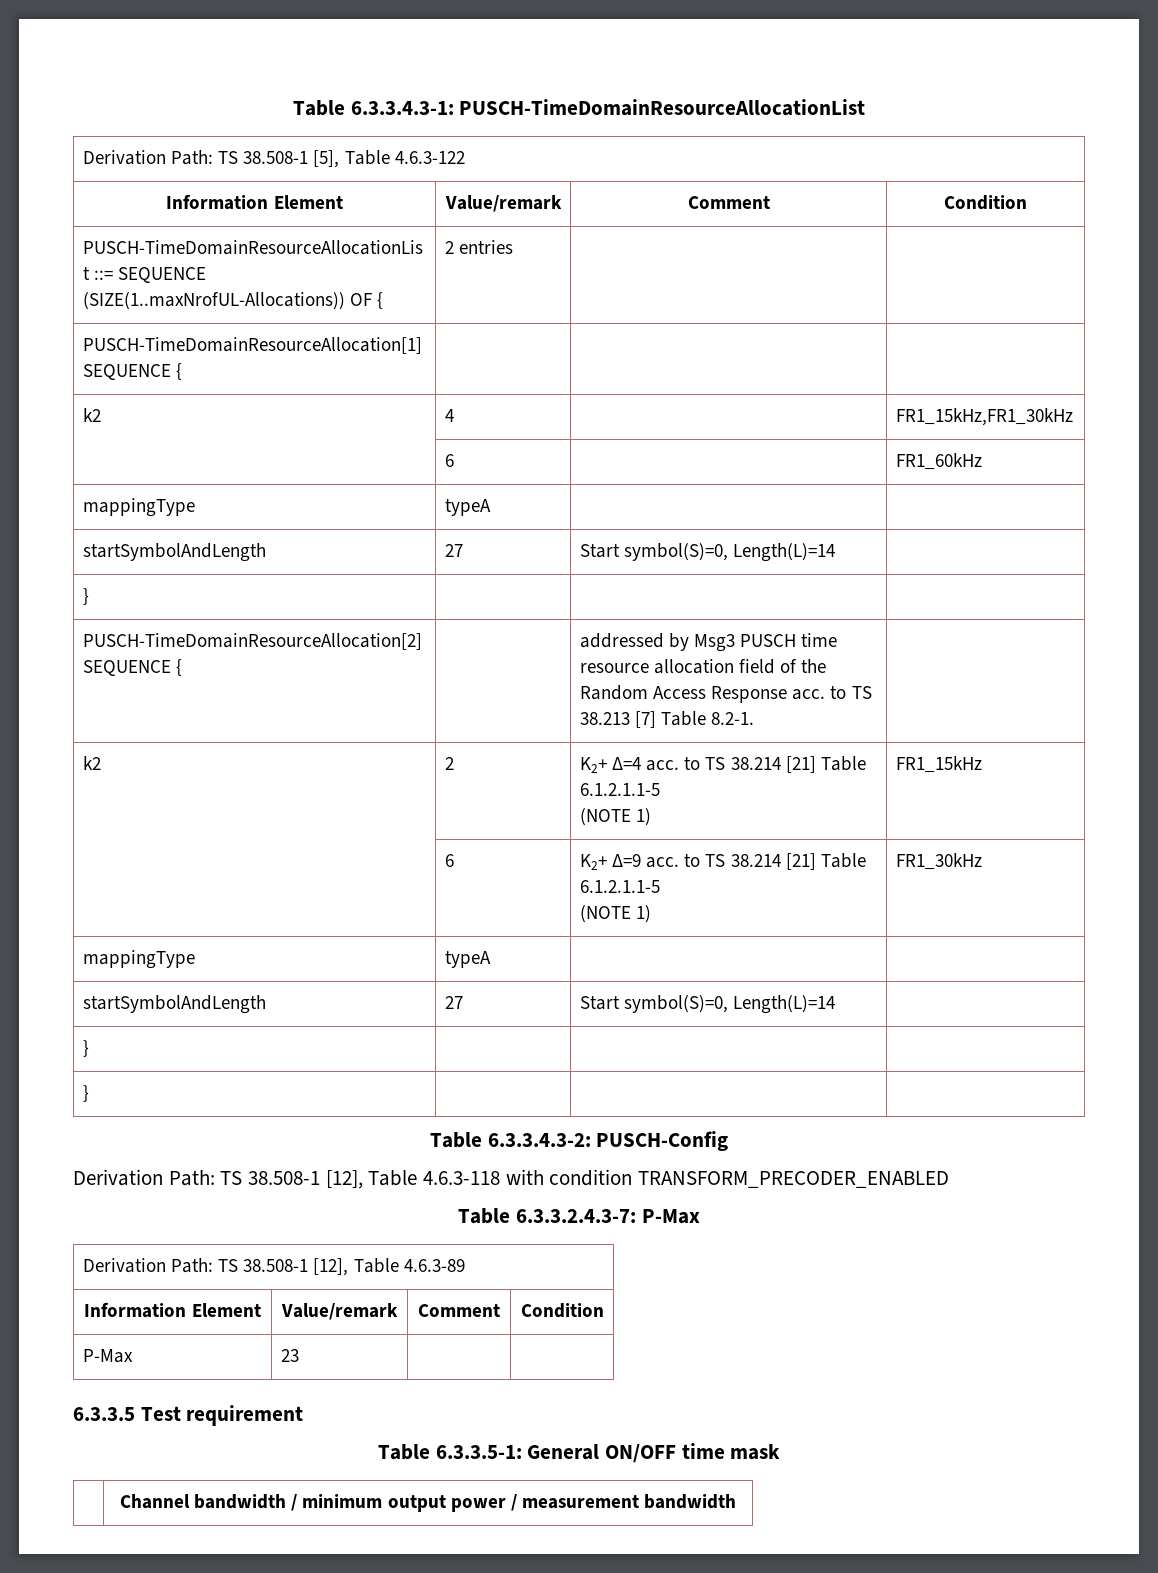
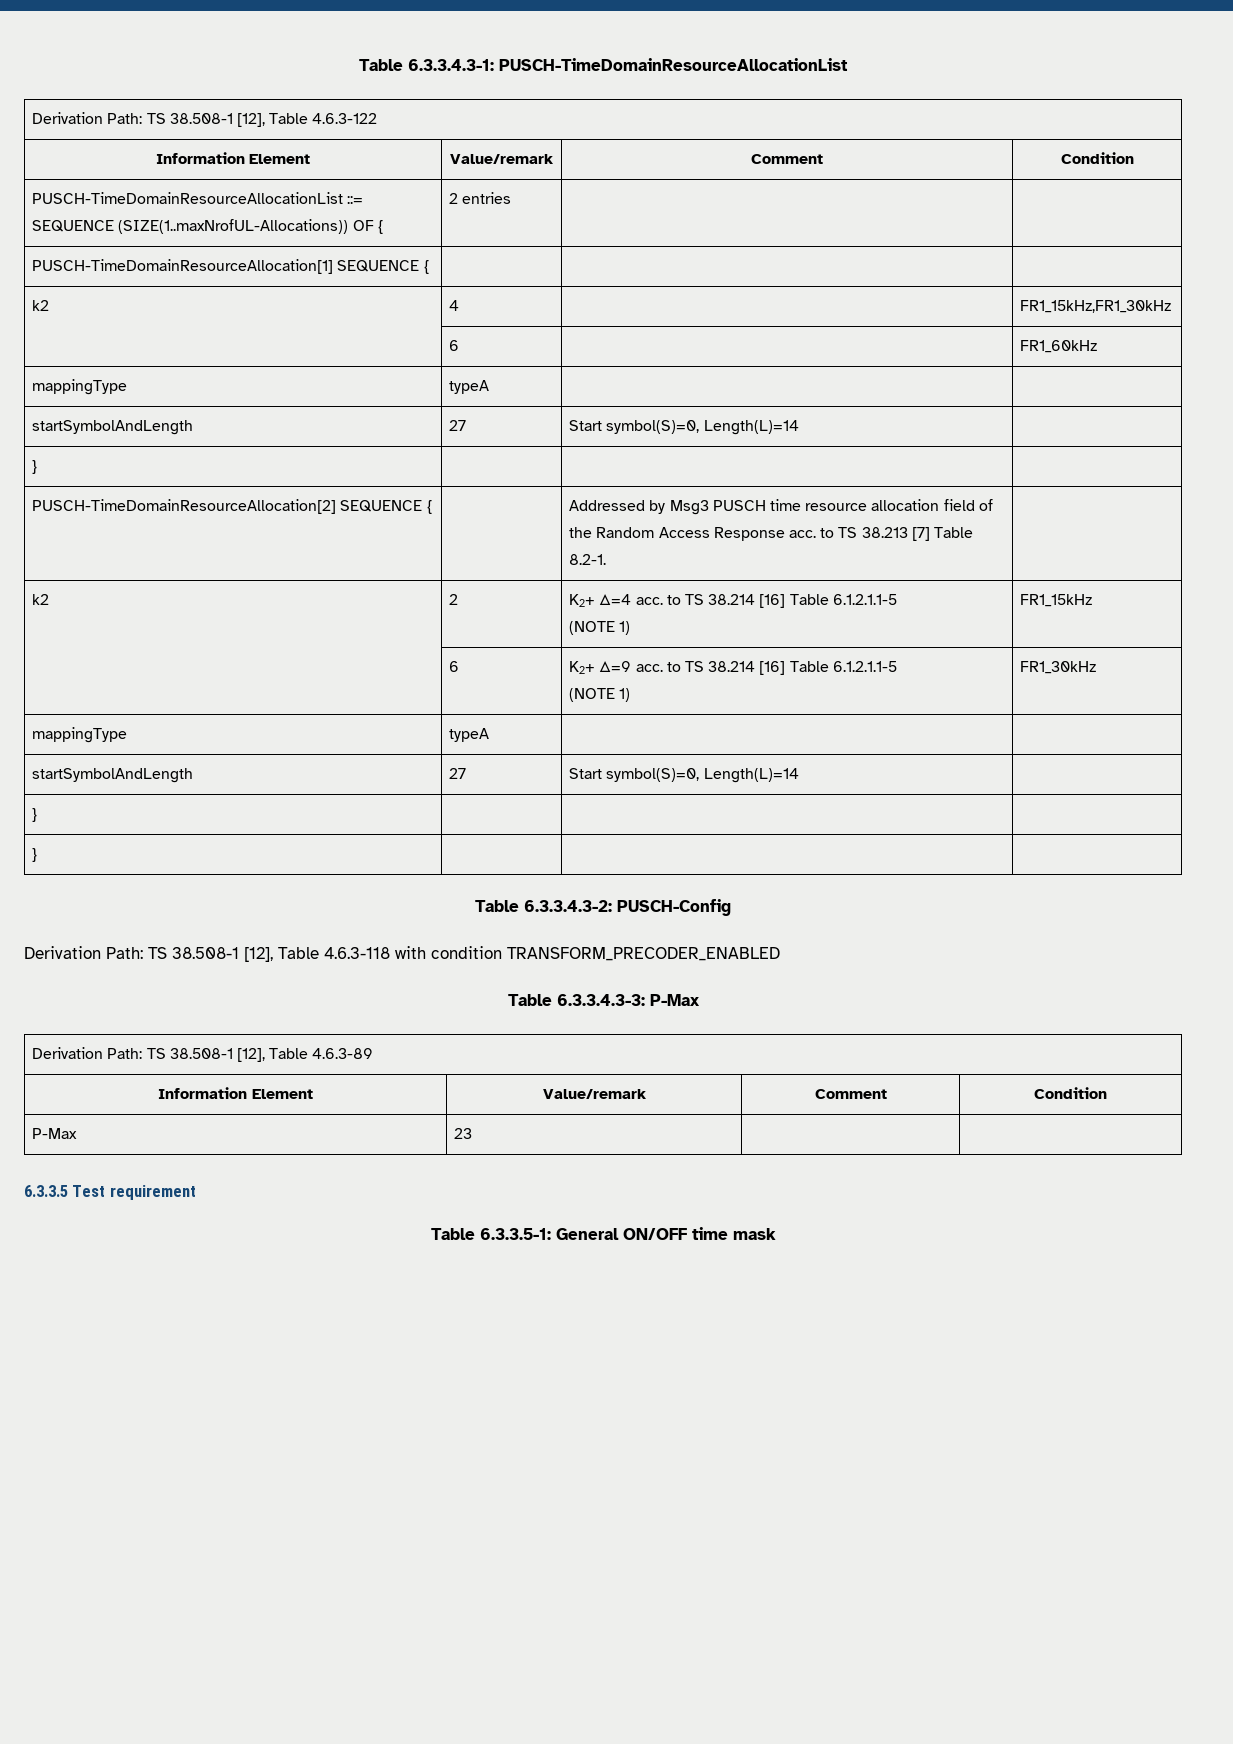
[313,150,340,168] [5], -> [236,113,265,127] [12],
[579,633,664,648] addressed -> [569,500,646,511] Addressed
[785,756,816,773] [21] -> [759,594,786,608] [16]
[785,853,816,870] [21] -> [759,661,786,675] [16]
[516,1209,636,1223] 6.3.3.2.4.3-7: -> [556,994,645,1006] 6.3.3.4.3-3:
[119,1494,737,1512] // | Channel bandwidth / minimum output power / measurement bandwidth -> (776, 1234) none

